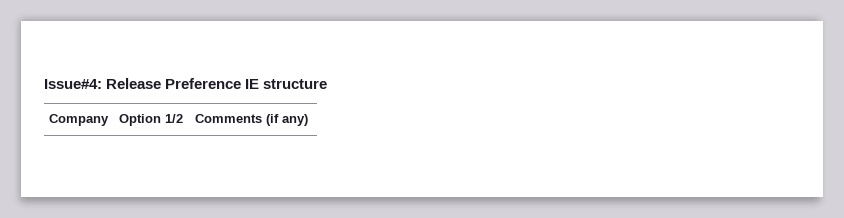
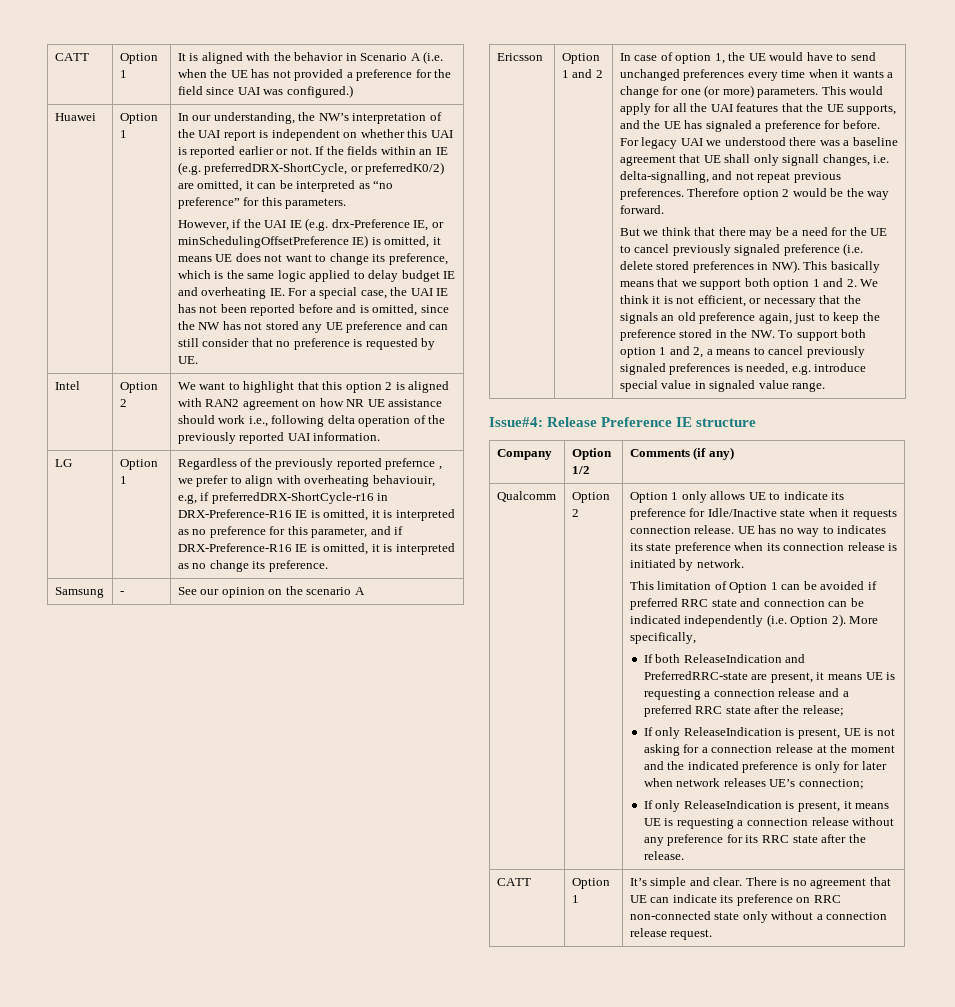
(44, 84) none -> [54,53,89,61] [119,53,158,64] [119,70,127,78] [177,51,444,64] [177,69,452,81] [177,85,353,98] [54,113,96,121] [119,113,158,124] [119,130,127,138] [177,112,442,124] [177,129,453,141] [177,146,448,158] [177,162,445,175] [177,180,394,192] [177,197,347,209] [177,218,444,231] [177,235,441,248] [177,253,448,265] [177,270,456,282] [177,287,449,299] [177,304,449,316] [177,321,449,333] [177,338,436,350] [177,356,198,364] [54,381,80,390] [119,382,158,393] [119,399,127,407] [177,381,450,393] [177,398,443,410] [177,415,446,427] [177,432,381,444] [54,459,72,467] [119,459,158,470] [119,476,127,484] [177,458,442,470] [177,475,435,487] [177,492,389,504] [177,509,455,521] [177,526,404,538] [177,543,455,555] [177,560,328,572] [54,587,104,598] [119,591,124,595] [177,586,365,598] [496,53,543,61] [561,53,600,64] [561,69,603,78] [619,52,876,64] [619,69,894,81] [619,85,884,98] [619,103,897,115] [619,120,880,132] [619,137,898,149] [619,154,890,166] [619,171,841,183] [619,188,890,200] [619,205,664,214] [619,227,888,239] [619,243,864,256] [619,260,880,273] [619,278,879,290] [619,295,861,307] [619,312,880,324] [619,329,867,341] [619,346,865,358] [619,363,867,375] [619,380,826,392] CATT | Option 1 | It is aligned with the behavior in Scenario A (i.e. when the UE has not provided a preference for the field since UAI was configured.) // Huawei | Option 1 | In our understanding, the NW’s interpretation of the UAI report is independent on whether this UAI is reported earlier or not. If the fields within an IE (e.g. preferredDRX-ShortCycle, or preferredK0/2) are omitted, it can be interpreted as “no preference” for this parameters. // However, if the UAI IE (e.g. drx-Preference IE, or minSchedulingOffsetPreference IE) is omitted, it means UE does not want to change its preference, which is the same logic applied to delay budget IE and overheating IE. For a special case, the UAI IE has not been reported before and is omitted, since the NW has not stored any UE preference and can still consider that no preference is requested by UE. // Intel | Option 2 | We want to highlight that this option 2 is aligned with RAN2 agreement on how NR UE assistance should work i.e., following delta operation of the previously reported UAI information. // LG | Option 1 | Regardless of the previously reported prefernce , we prefer to align with overheating behaviouir, e.g, if preferredDRX-ShortCycle-r16 in DRX-Preference-R16 IE is omitted, it is interpreted as no preference for this parameter, and if DRX-Preference-R16 IE is omitted, it is interpreted as no change its preference. // Samsung | - | See our opinion on the scenario A // Ericsson | Option 1 and 2 | In case of option 1, the UE would have to send unchanged preferences every time when it wants a change for one (or more) parameters. This would apply for all the UAI features that the UE supports, and the UE has signaled a preference for before. For legacy UAI we understood there was a baseline agreement that UE shall only signall changes, i.e. delta-signalling, and not repeat previous preferences. Therefore option 2 would be the way forward. // But we think that there may be a need for the UE to cancel previously signaled preference (i.e. delete stored preferences in NW). This basically means that we support both option 1 and 2. We think it is not efficient, or necessary that the signals an old preference again, just to keep the preference stored in the NW. To support both option 1 and 2, a means to cancel previously signaled preferences is needed, e.g. introduce special value in signaled value range. //
(309, 120) none -> [496,491,556,502] [571,492,610,503] [571,509,579,517] [629,491,845,503] [629,508,897,520] [629,525,887,537] [629,542,898,554] [629,559,744,571] [629,581,877,593] [629,598,864,610] [629,614,879,627] [629,632,696,644] [643,654,806,663] [643,671,896,683] [643,688,849,700] [643,705,844,717] [643,727,895,739] [643,744,895,756] [643,761,887,773] [643,778,864,789] [643,800,890,812] [643,817,895,829] [643,834,866,846] [643,851,684,860] [496,878,531,886] [571,878,610,889] [571,895,579,903] [629,877,891,889] [629,894,841,906] [629,911,888,923] [629,928,713,940] // Qualcomm | Option 2 | Option 1 only allows UE to indicate its preference for Idle/Inactive state when it requests connection release. UE has no way to indicates its state preference when its connection release is initiated by network. // This limitation of Option 1 can be avoided if preferred RRC state and connection can be indicated independently (i.e. Option 2). More specifically, // If both ReleaseIndication and PreferredRRC-state are present, it means UE is requesting a connection release and a preferred RRC state after the release; // If only ReleaseIndication is present, UE is not asking for a connection release at the moment and the indicated preference is only for later when network releases UE’s connection; // If only ReleaseIndication is present, it means UE is requesting a connection release without any preference for its RRC state after the release. // CATT | Option 1 | It’s simple and clear. There is no agreement that UE can indicate its preference on RRC non-connected state only without a connection release request.

